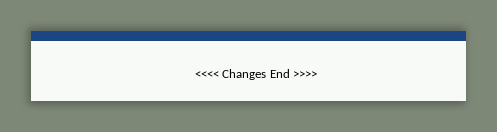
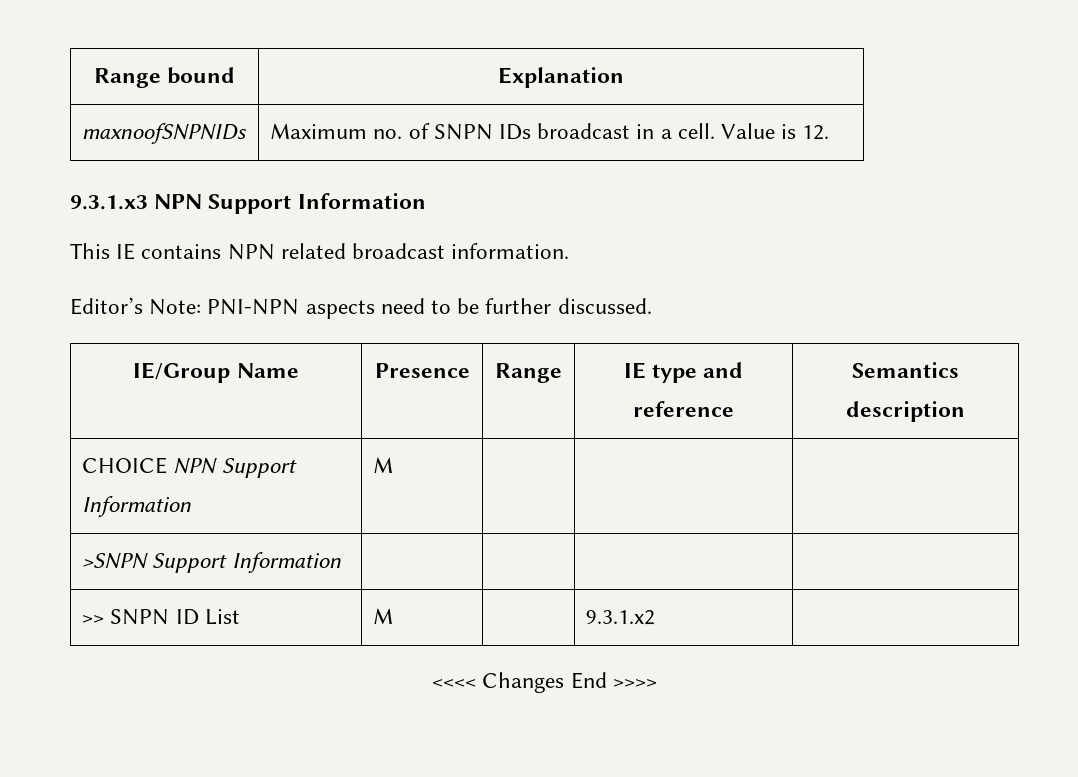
(194, 74) none -> [93,67,236,88] [498,67,624,88] [82,123,248,144] [270,123,830,140] [70,193,426,214] [70,243,570,260] [70,297,652,319] [133,362,299,383] [374,363,470,378] [495,363,562,383] [623,362,744,383] [633,401,735,417] [852,362,960,378] [846,401,966,422] [82,457,297,478] [82,496,192,517] [373,457,394,473] [82,552,341,573] [82,609,240,625] [373,608,394,624] [586,610,656,625] Range bound | Explanation // maxnoofSNPNIDs | Maximum no. of SNPN IDs broadcast in a cell. Value is 12. // 9.3.1.x3 NPN Support Information // This IE contains NPN related broadcast information. // Editor’s Note: PNI-NPN aspects need to be further discussed. // IE/Group Name | Presence | Range | IE type and reference | Semantics description // CHOICE NPN Support Information | M | | | // >SNPN Support Information | | | | // >> SNPN ID List | M | | 9.3.1.x2 | //

